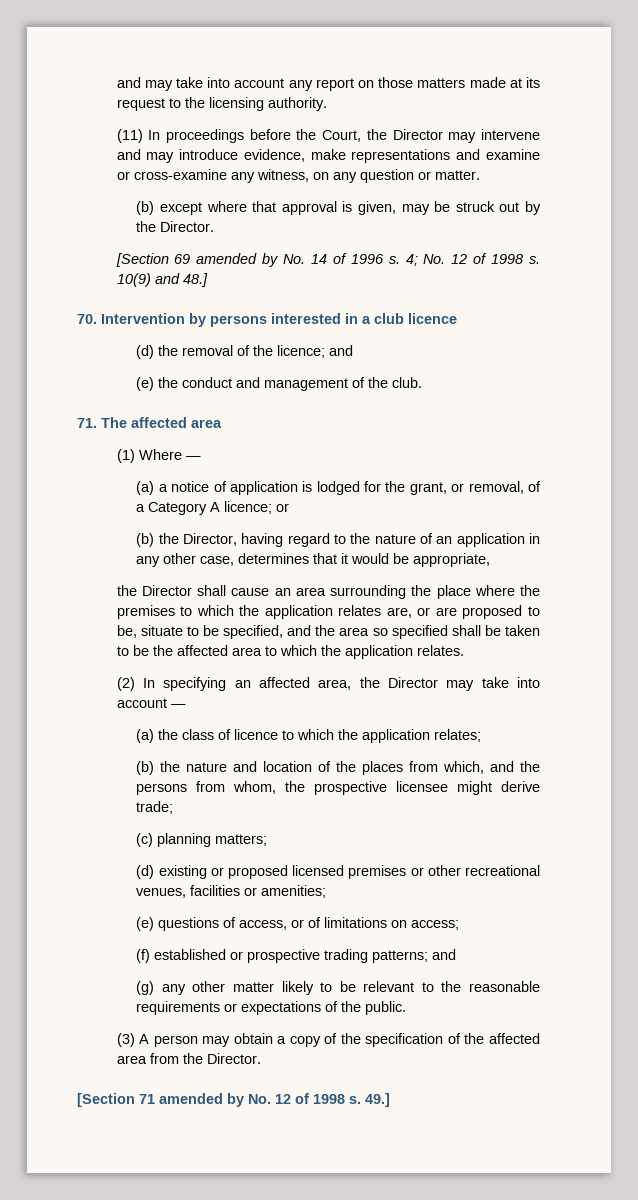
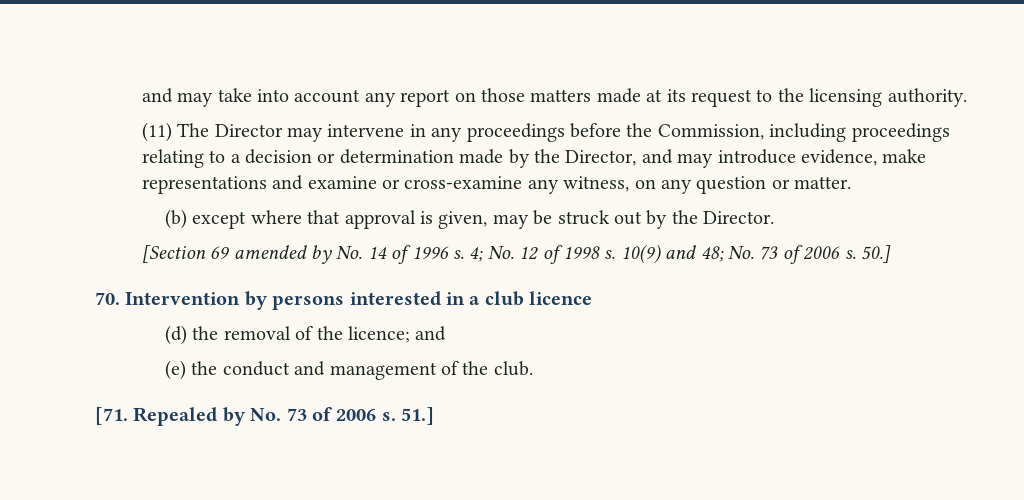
[148,129,540,143] In proceedings before the Court, the Director may intervene -> [177,123,950,142] [141,149,637,168] The Director may intervene in any proceedings before the Commission, including proceedings relating to a decision or determination made by the Director,
[182,273,208,287] 48.] -> [700,245,891,264] 48; No. 73 of 2006 s. 50.]
[77,417,222,428] [116,449,201,463] [136,481,541,495] [136,501,290,515] [136,533,540,547] [136,553,491,567] [116,585,540,599] [116,605,540,619] [116,625,541,639] [116,645,464,659] [116,677,540,691] [116,698,186,708] [136,729,482,743] [136,761,540,775] [136,781,540,795] [136,801,174,814] [136,833,268,847] [136,865,540,879] [136,885,327,898] [136,917,460,931] [136,949,457,963] [136,981,540,995] [136,1001,407,1015] [116,1033,540,1047] [116,1053,261,1064] [77,1093,390,1107] 71. The affected area // (1) Where — // (a) a notice of application is lodged for the grant, or removal, of a Category A licence; or // (b) the Director, having regard to the nature of an application in any other case, determines that it would be appropriate, // the Director shall cause an area surrounding the place where the premises to which the application relates are, or are proposed to be, situate to be specified, and the area so specified shall be taken to be the affected area to which the application relates. // (2) In specifying an affected area, the Director may take into account — // (a) the class of licence to which the application relates; // (b) the nature and location of the places from which, and the persons from whom, the prospective licensee might derive trade; // (c) planning matters; // (d) existing or proposed licensed premises or other recreational venues, facilities or amenities; // (e) questions of access, or of limitations on access; // (f) established or prospective trading patterns; and // (g) any other matter likely to be relevant to the reasonable requirements or expectations of the public. // (3) A person may obtain a copy of the specification of the affected area from the Director. // [Section 71 amended by No. 12 of 1998 s. 49.] -> [95,407,435,426] [71. Repealed by No. 73 of 2006 s. 51.]

